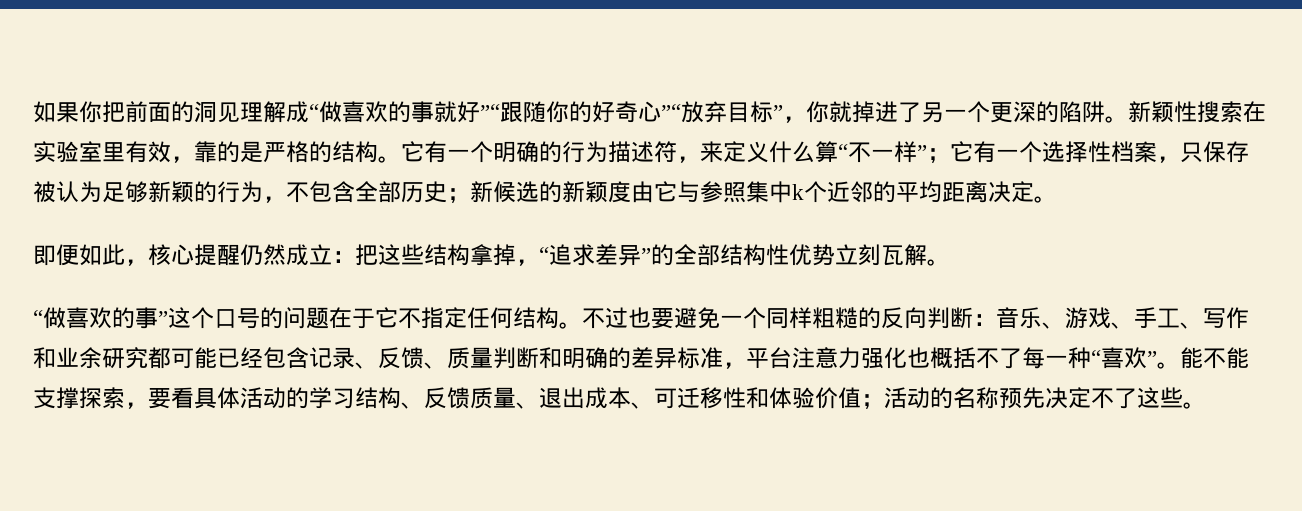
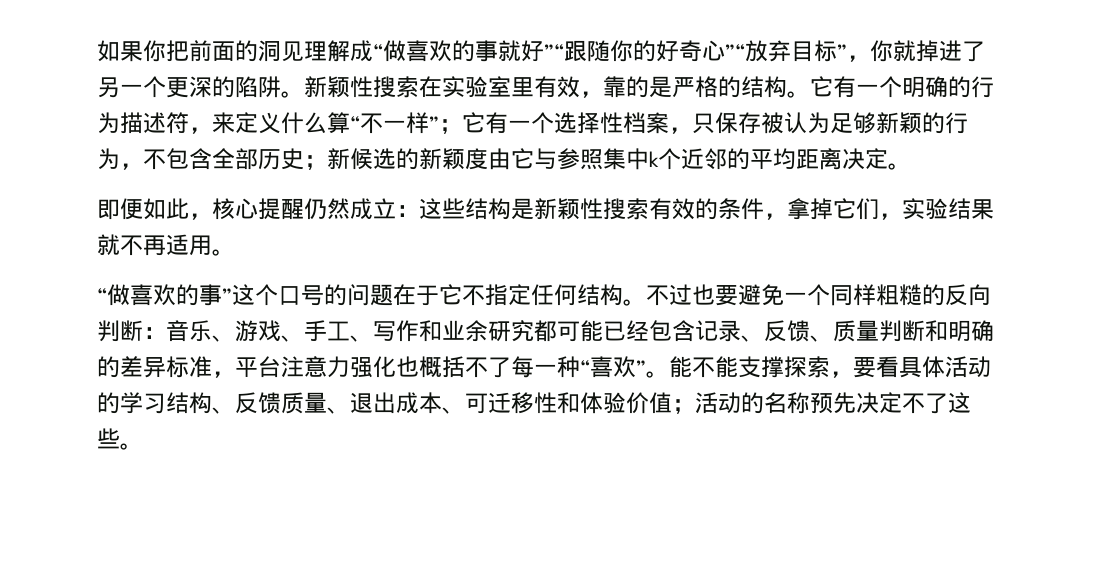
[355,244,378,266] 把 -> (419, 211) none
[470,244,927,266] 拿掉，“追求差异”的全部结构性优势立刻瓦解 -> [511,198,994,220] [97,234,212,256] 是新颖性搜索有效的条件，拿掉它们，实验结果就不再适用

